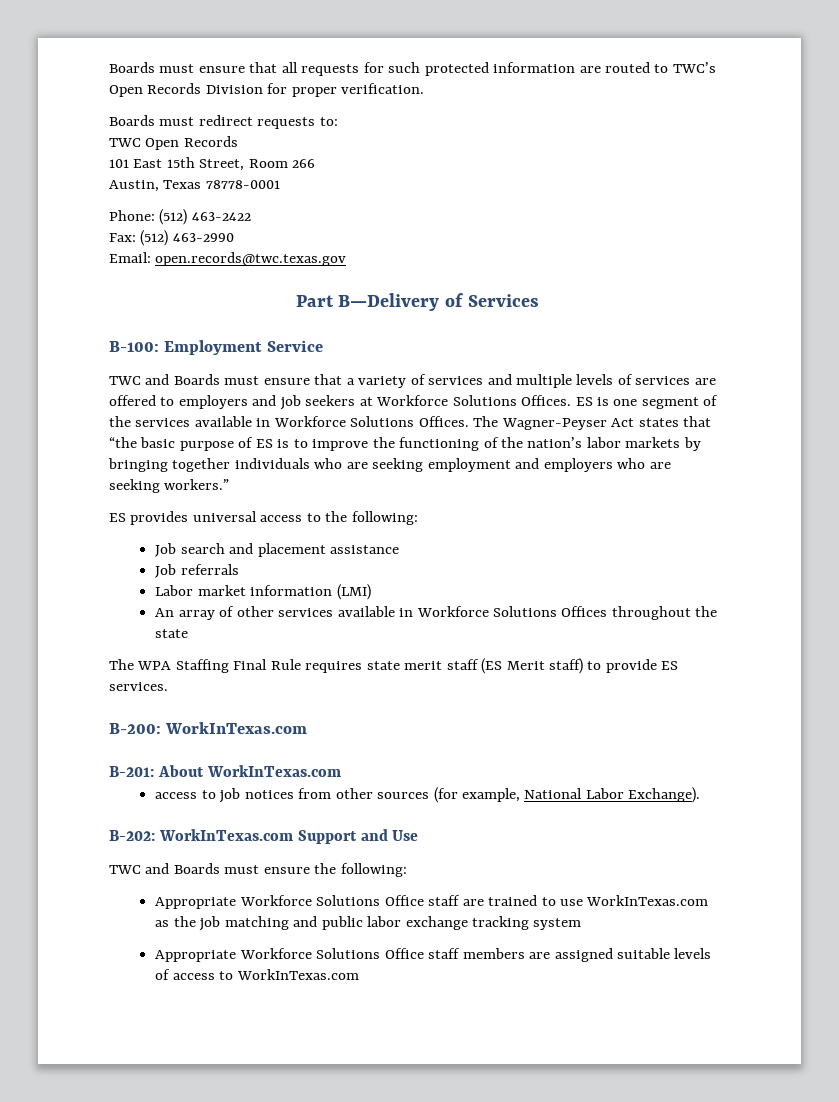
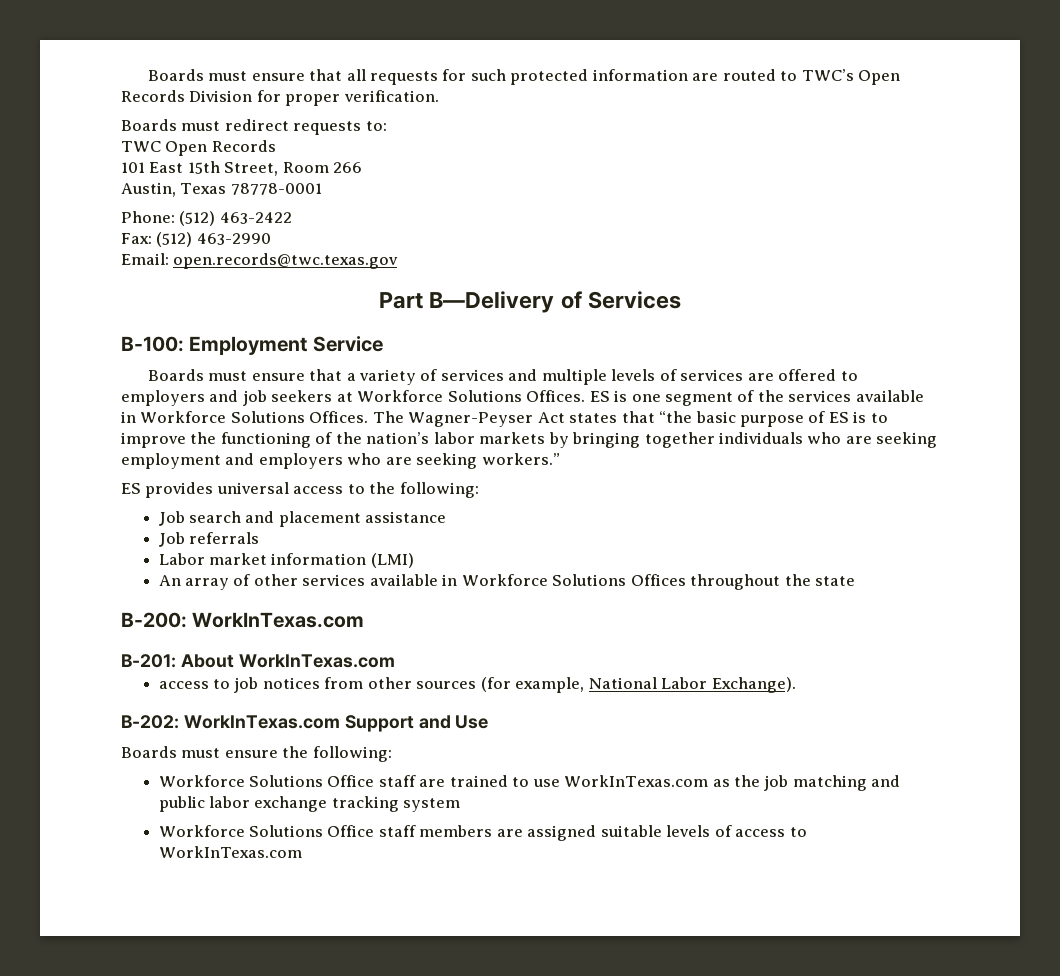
[109,374,170,385] TWC and -> (383, 344) none
[109,658,679,674] [109,682,168,691] // The WPA Staffing Final Rule requires state merit staff (ES Merit staff) to provide ES services. -> (855, 581) none
[109,863,170,874] TWC and -> (489, 722) none
[155,897,237,909] Appropriate -> (392, 754) none
[155,950,237,962] Appropriate -> (461, 805) none

